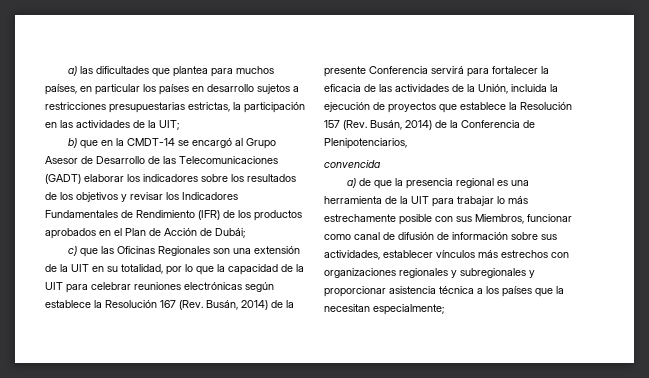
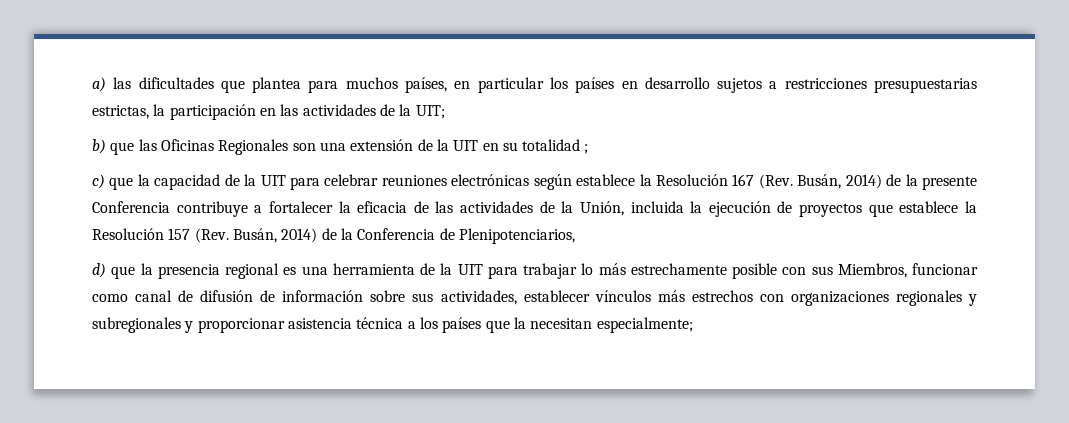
[100,138,276,149] [45,156,278,164] [45,174,296,184] [45,192,238,202] [45,210,302,221] [45,228,245,239] [67,246,98,257] en la CMDT-14 se encargó al Grupo Asesor de Desarrollo de las Telecomunicaciones (GADT) elaborar los indicadores sobre los resultados de los objetivos y revisar los Indicadores Fundamentales de Rendimiento (IFR) de los productos aprobados en el Plan de Acción de Dubái; // c) que -> (135, 148) none
[121,264,193,275] totalidad, por lo -> [522,139,589,154] [92,174,105,189] totalidad ; // c)
[431,66,489,77] servirá para -> [176,201,263,217] contribuye a
[324,160,380,168] [346,178,371,188] convencida // a) de -> [92,263,106,278] d)

